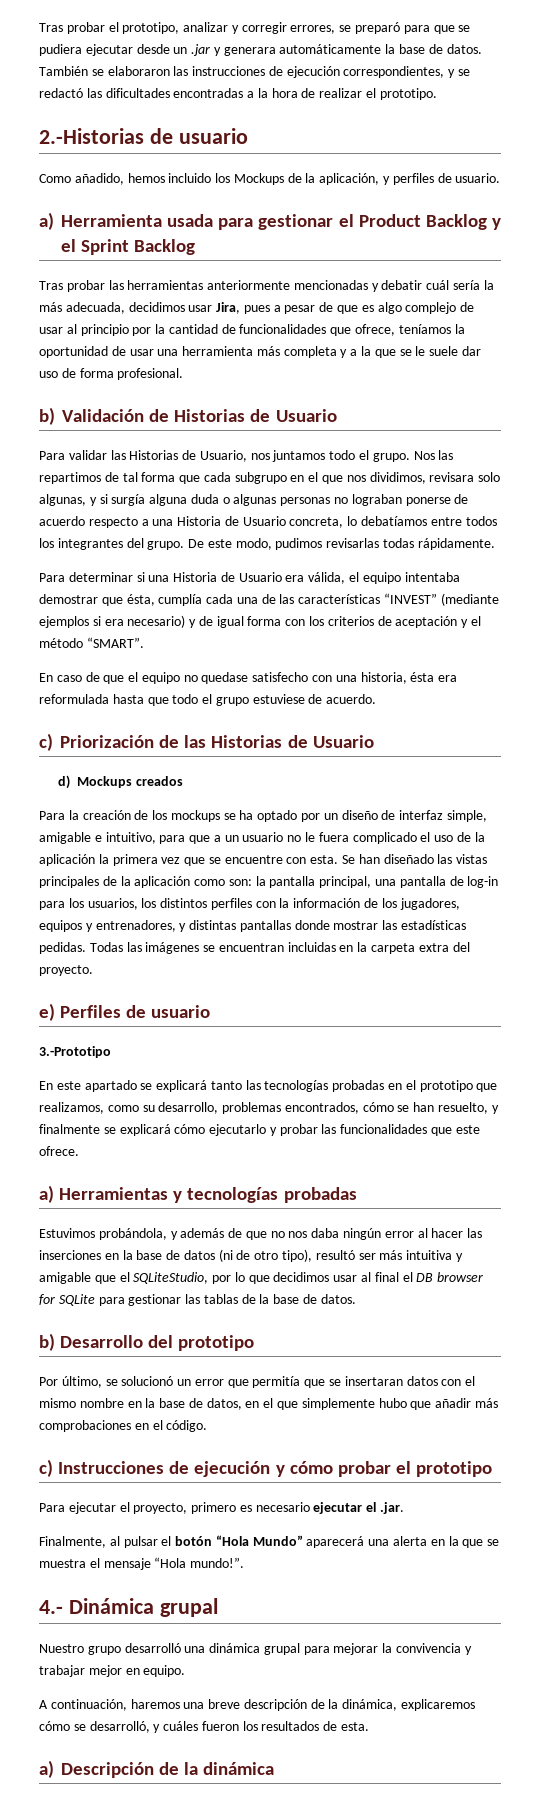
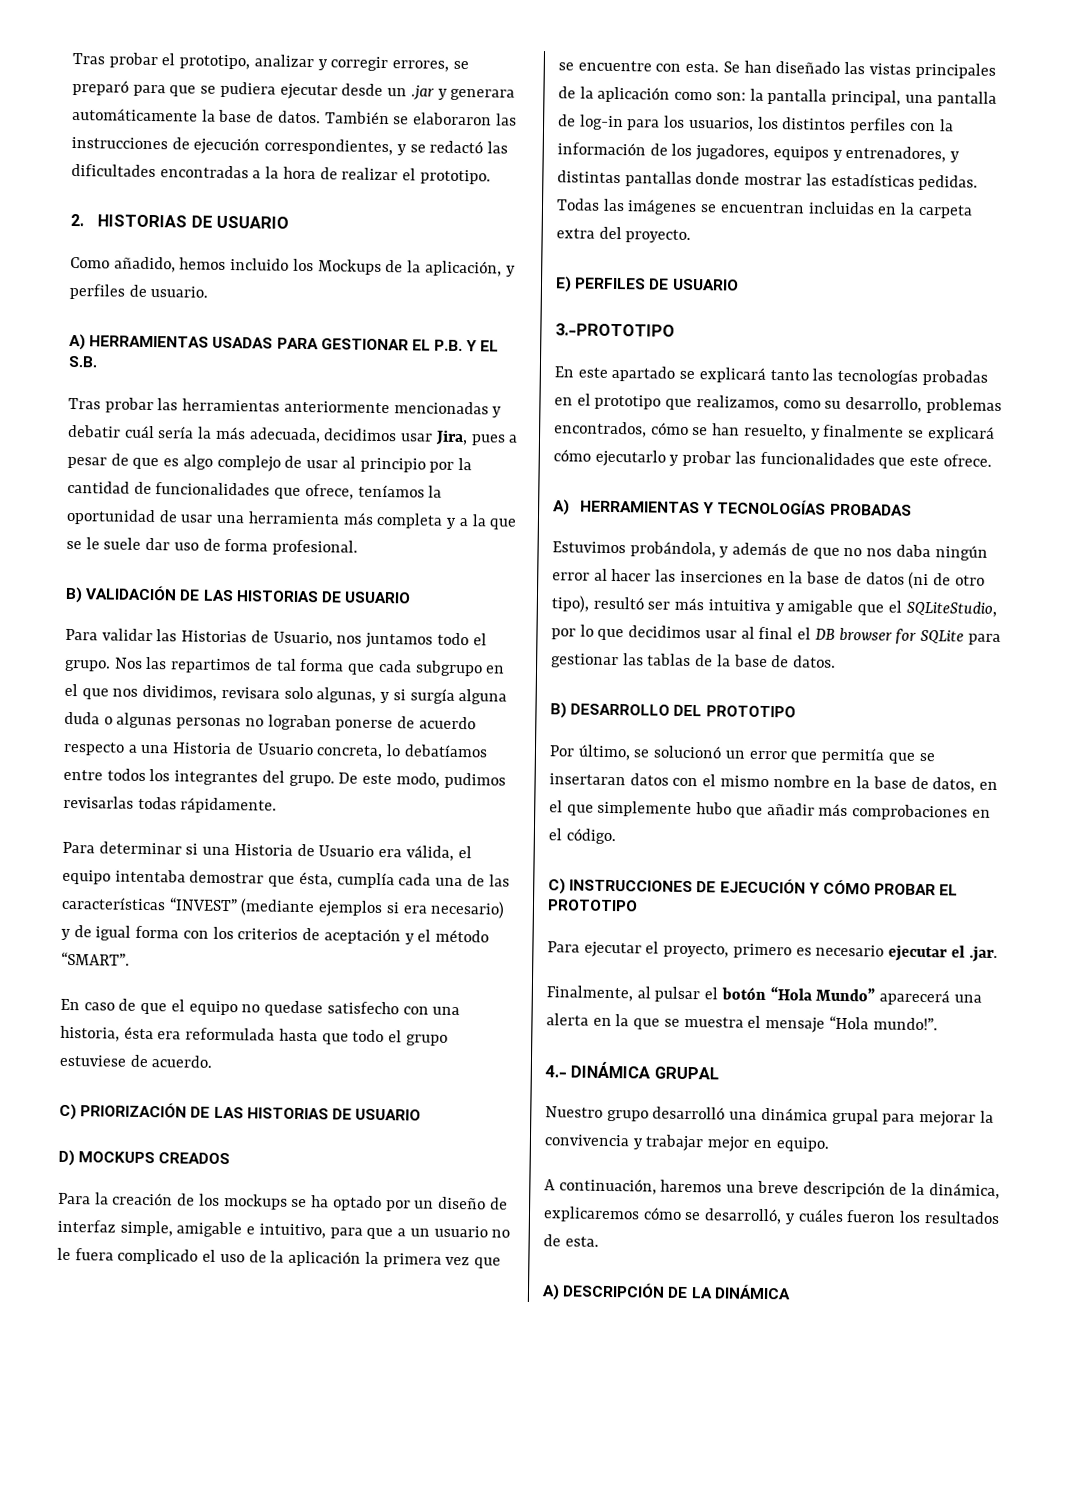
[39,128,248,144] 2.-Historias de usuario -> [70,213,289,229] 2. HISTORIAS DE USUARIO
[39,212,501,230] [61,239,196,255] a) Herramienta usada para gestionar el Product Backlog y el Sprint Backlog -> [69,333,500,352] [68,355,98,368] A) HERRAMIENTAS USADAS PARA GESTIONAR EL P.B. Y EL S.B.
[39,407,337,425] b) Validación de Historias de Usuario -> [65,585,412,604] B) VALIDACIÓN DE LAS HISTORIAS DE USUARIO
[39,733,374,751] [57,775,183,789] c) Priorización de las Historias de Usuario // d) Mockups creados -> [59,1102,422,1121] [58,1149,231,1167] C) PRIORIZACIÓN DE LAS HISTORIAS DE USUARIO // D) MOCKUPS CREADOS
[39,1003,211,1021] [39,1046,111,1058] e) Perfiles de usuario // 3.-Prototipo -> [555,276,739,293] [555,323,675,337] E) PERFILES DE USUARIO // 3.-PROTOTIPO
[39,1185,357,1203] a) Herramientas y tecnologías probadas -> [553,499,912,516] A) HERRAMIENTAS Y TECNOLOGÍAS PROBADAS
[39,1333,255,1351] b) Desarrollo del prototipo -> [550,702,796,719] B) DESARROLLO DEL PROTOTIPO
[39,1459,493,1477] c) Instrucciones de ejecución y cómo probar el prototipo -> [548,878,959,896] [547,899,638,912] C) INSTRUCCIONES DE EJECUCIÓN Y CÓMO PROBAR EL PROTOTIPO
[68,1598,218,1617] Dinámica grupal -> [570,1061,719,1080] DINÁMICA GRUPAL
[39,1760,275,1778] a) Descripción de la dinámica -> [542,1282,791,1301] A) DESCRIPCIÓN DE LA DINÁMICA

